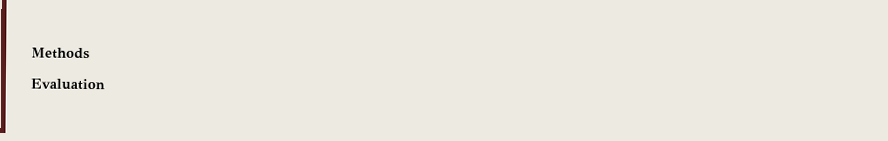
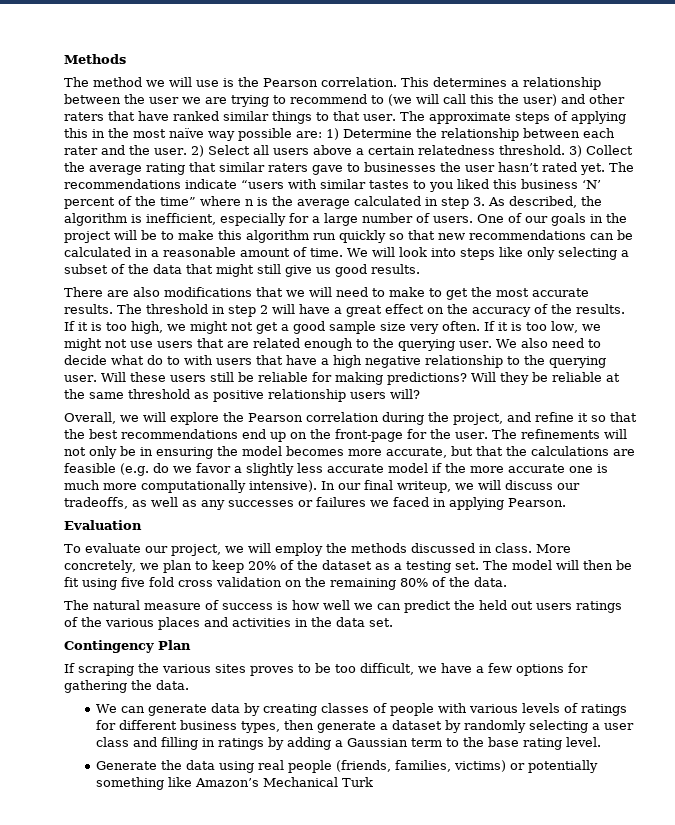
[30,78,105,91] Evaluation -> [64,77,601,90] [64,94,625,107] [64,111,626,124] [64,128,615,141] [64,145,633,157] [64,162,634,175] [64,179,601,192] [64,196,602,209] [64,213,627,226] [64,230,633,243] [64,247,629,260] [64,264,420,277] [64,287,589,300] [64,304,625,317] [64,321,601,334] [64,338,601,351] [64,355,606,368] [64,372,620,385] [64,389,420,402] [64,412,637,425] [64,429,627,442] [64,446,635,459] [64,463,608,476] [64,480,580,493] [64,497,566,510] [64,520,142,530] [64,543,571,556] [64,560,632,573] [64,577,507,590] [64,600,622,613] [64,617,393,630] [64,640,191,653] [64,663,588,676] [64,680,189,693] [95,703,627,716] [95,720,634,733] [95,737,601,750] [95,760,598,773] [95,777,373,790] The method we will use is the Pearson correlation. This determines a relationship between the user we are trying to recommend to (we will call this the user) and other raters that have ranked similar things to that user. The approximate steps of applying this in the most naïve way possible are: 1) Determine the relationship between each rater and the user. 2) Select all users above a certain relatedness threshold. 3) Collect the average rating that similar raters gave to businesses the user hasn’t rated yet. The recommendations indicate “users with similar tastes to you liked this business ‘N’ percent of the time” where n is the average calculated in step 3. As described, the algorithm is inefficient, especially for a large number of users. One of our goals in the project will be to make this algorithm run quickly so that new recommendations can be calculated in a reasonable amount of time. We will look into steps like only selecting a subset of the data that might still give us good results. // There are also modifications that we will need to make to get the most accurate results. The threshold in step 2 will have a great effect on the accuracy of the results. If it is too high, we might not get a good sample size very often. If it is too low, we might not use users that are related enough to the querying user. We also need to decide what do to with users that have a high negative relationship to the querying user. Will these users still be reliable for making predictions? Will they be reliable at the same threshold as positive relationship users will? // Overall, we will explore the Pearson correlation during the project, and refine it so that the best recommendations end up on the front-page for the user. The refinements will not only be in ensuring the model becomes more accurate, but that the calculations are feasible (e.g. do we favor a slightly less accurate model if the more accurate one is much more computationally intensive). In our final writeup, we will discuss our tradeoffs, as well as any successes or failures we faced in applying Pearson. // Evaluation // To evaluate our project, we will employ the methods discussed in class. More concretely, we plan to keep 20% of the dataset as a testing set. The model will then be fit using five fold cross validation on the remaining 80% of the data. // The natural measure of success is how well we can predict the held out users ratings of the various places and activities in the data set. // Contingency Plan // If scraping the various sites proves to be too difficult, we have a few options for gathering the data. // We can generate data by creating classes of people with various levels of ratings for different business types, then generate a dataset by randomly selecting a user class and filling in ratings by adding a Gaussian term to the base rating level. // Generate the data using real people (friends, families, victims) or potentially something like Amazon’s Mechanical Turk

